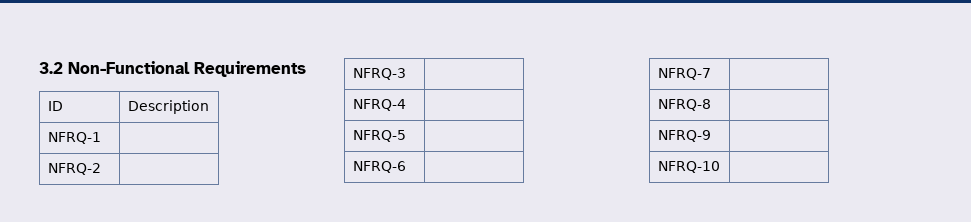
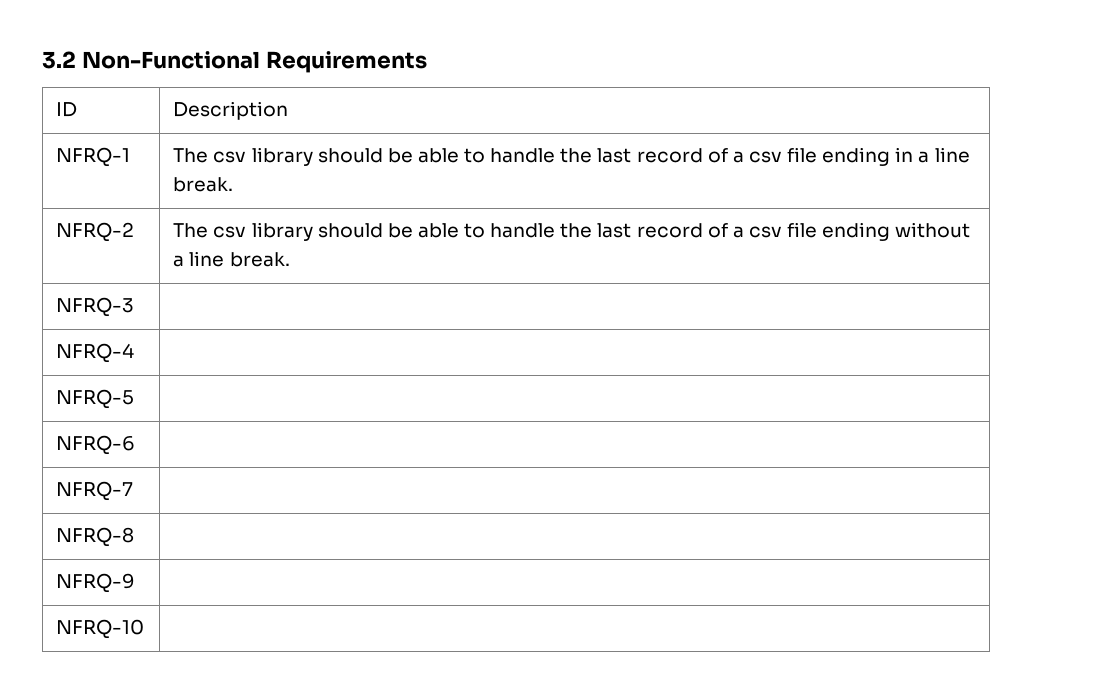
[47,163,101,175] // NFRQ-2 | -> [173,147,970,166] [173,177,234,192] [56,222,135,242] [173,222,971,241] [173,251,290,267] The csv library should be able to handle the last record of a csv file ending in a line break. // NFRQ-2 | The csv library should be able to handle the last record of a csv file ending without a line break.

